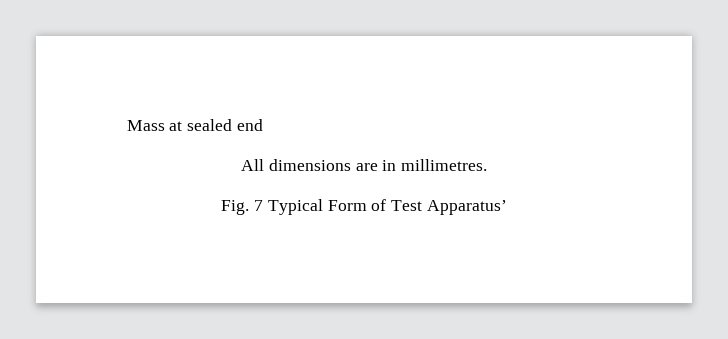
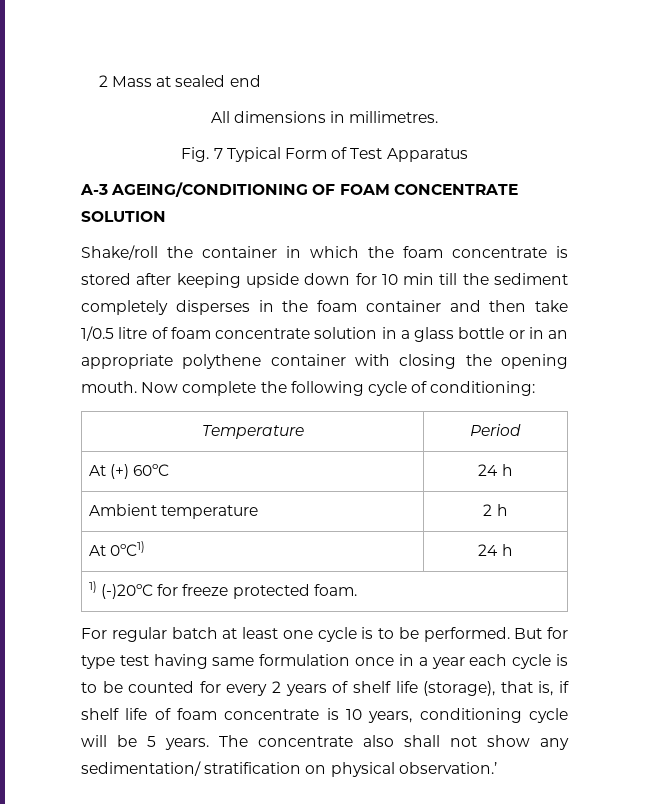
(126, 125) none -> [98,75,108,87] 2
[355,163,378,171] are -> (326, 117) none
[426,200,507,215] Apparatus’ -> [386,148,468,162] [80,182,518,197] [81,211,166,222] [81,245,568,260] [81,273,569,288] [81,300,568,315] [81,326,568,342] [81,354,568,369] [81,381,536,396] [201,425,304,439] [470,424,521,436] [88,464,170,479] [478,464,513,476] [88,504,259,519] [483,504,508,516] [88,541,146,556] [478,544,513,556] [88,581,357,599] [81,627,568,642] [81,654,568,669] [81,681,570,696] [81,708,568,723] [81,735,569,750] [81,761,497,777] Apparatus // A-3 AGEING/CONDITIONING OF FOAM CONCENTRATE SOLUTION // Shake/roll the container in which the foam concentrate is stored after keeping upside down for 10 min till the sediment completely disperses in the foam container and then take 1/0.5 litre of foam concentrate solution in a glass bottle or in an appropriate polythene container with closing the opening mouth. Now complete the following cycle of conditioning: // Temperature | Period // At (+) 60ºC | 24 h // Ambient temperature | 2 h // At 0ºC1) | 24 h // 1) (-)20ºC for freeze protected foam. // For regular batch at least one cycle is to be performed. But for type test having same formulation once in a year each cycle is to be counted for every 2 years of shelf life (storage), that is, if shelf life of foam concentrate is 10 years, conditioning cycle will be 5 years. The concentrate also shall not show any sedimentation/ stratification on physical observation.’

